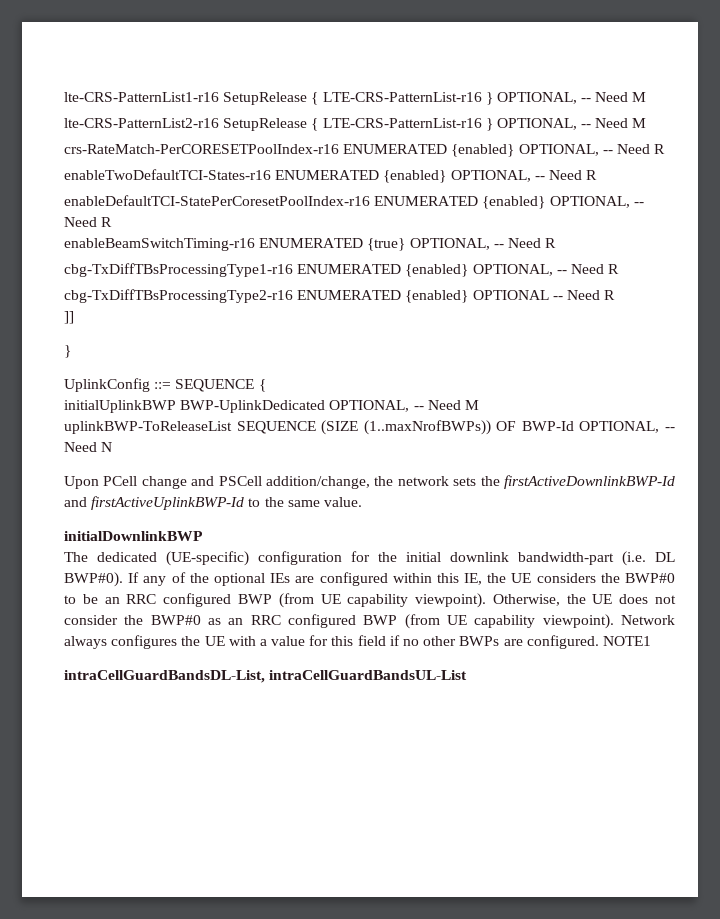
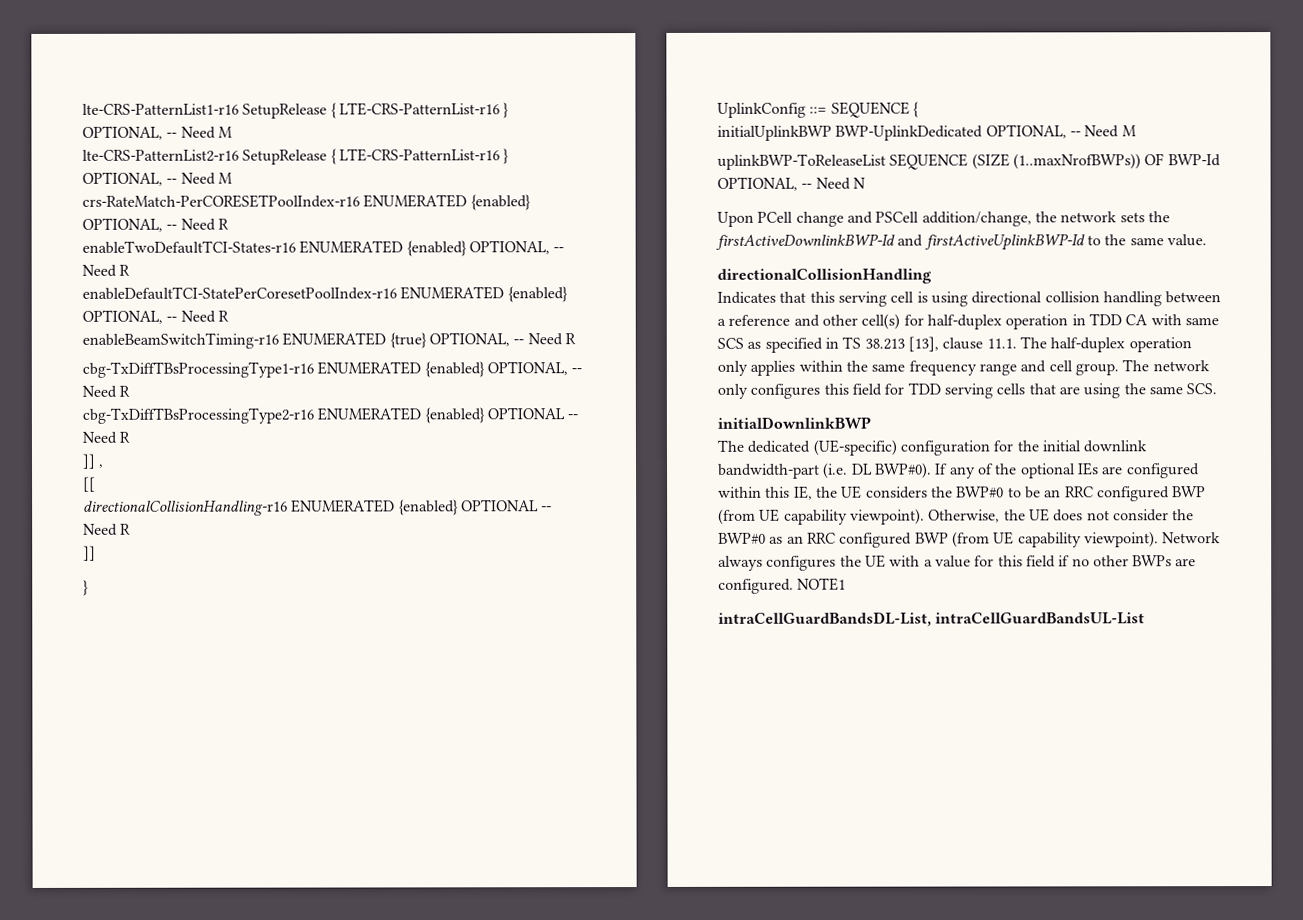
(616, 295) none -> [82,453,105,469] [83,476,96,492] [83,499,553,516] [83,523,132,536] // ]] , // [[ // directionalCollisionHandling-r16 ENUMERATED {enabled} OPTIONAL -- Need R
(362, 502) none -> [717,268,932,284] [717,291,1222,307] [717,313,1219,330] [717,336,1192,353] [717,359,1210,376] [717,382,1218,399] // directionalCollisionHandling // Indicates that this serving cell is using directional collision handling between a reference and other cell(s) for half-duplex operation in TDD CA with same SCS as specified in TS 38.213 [13], clause 11.1. The half-duplex operation only applies within the same frequency range and cell group. The network only configures this field for TDD serving cells that are using the same SCS.

